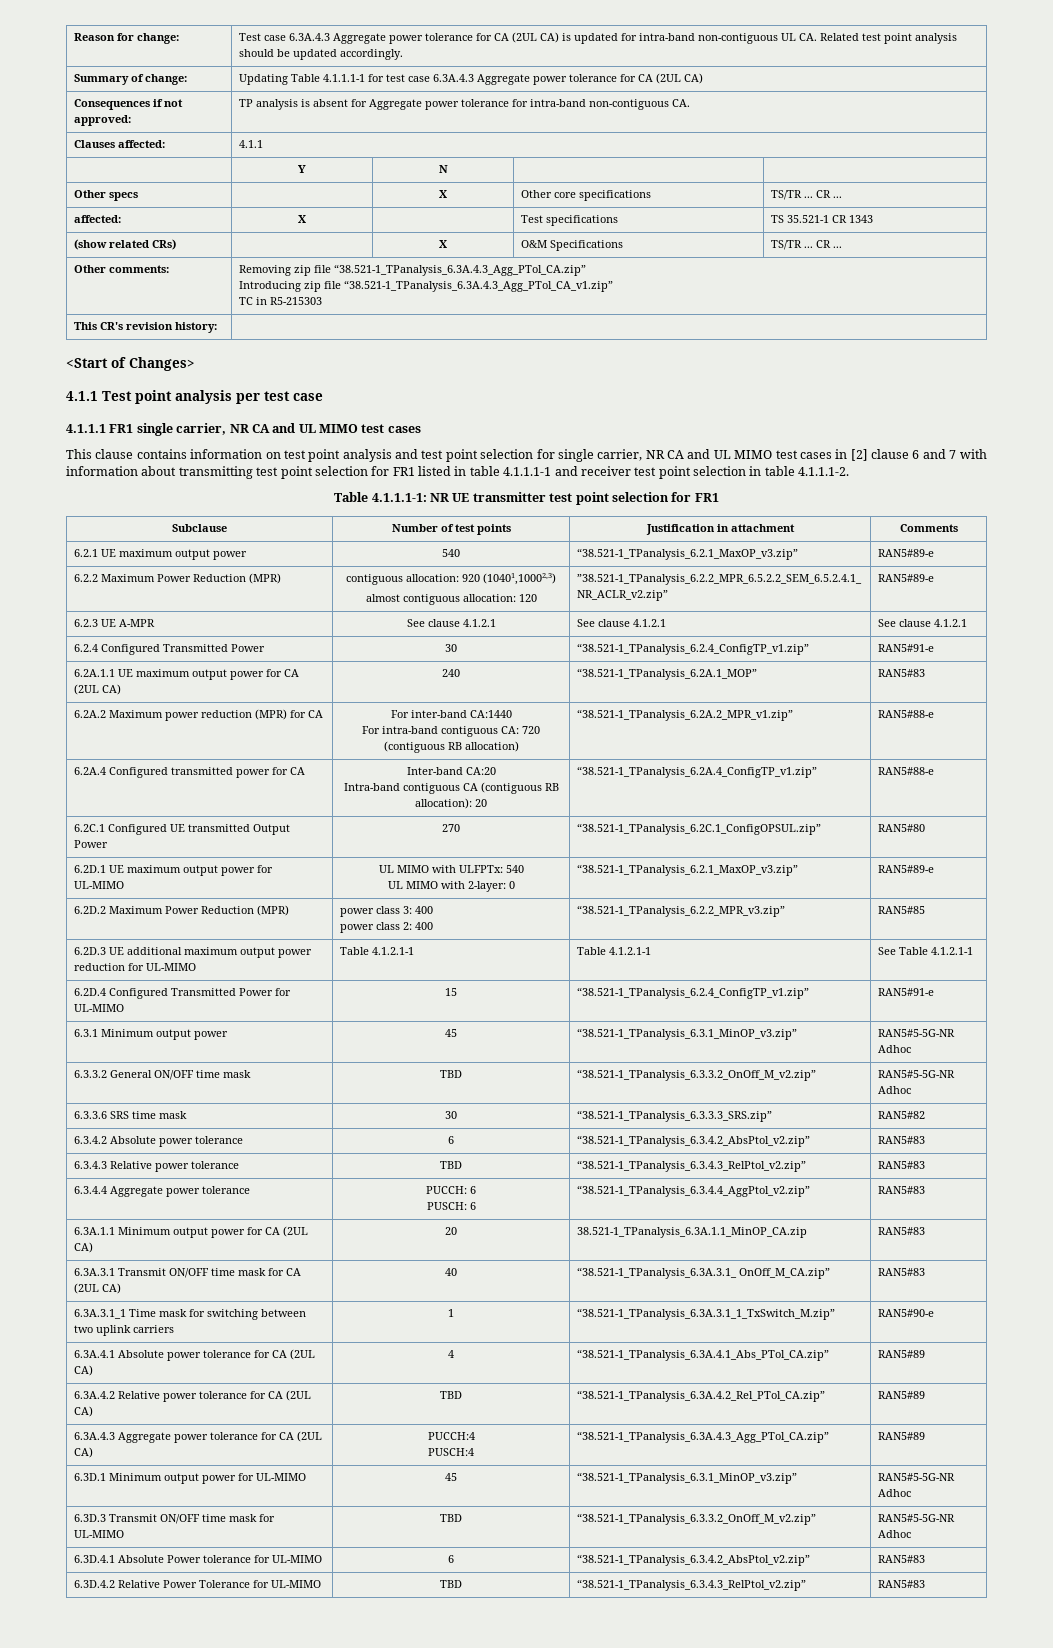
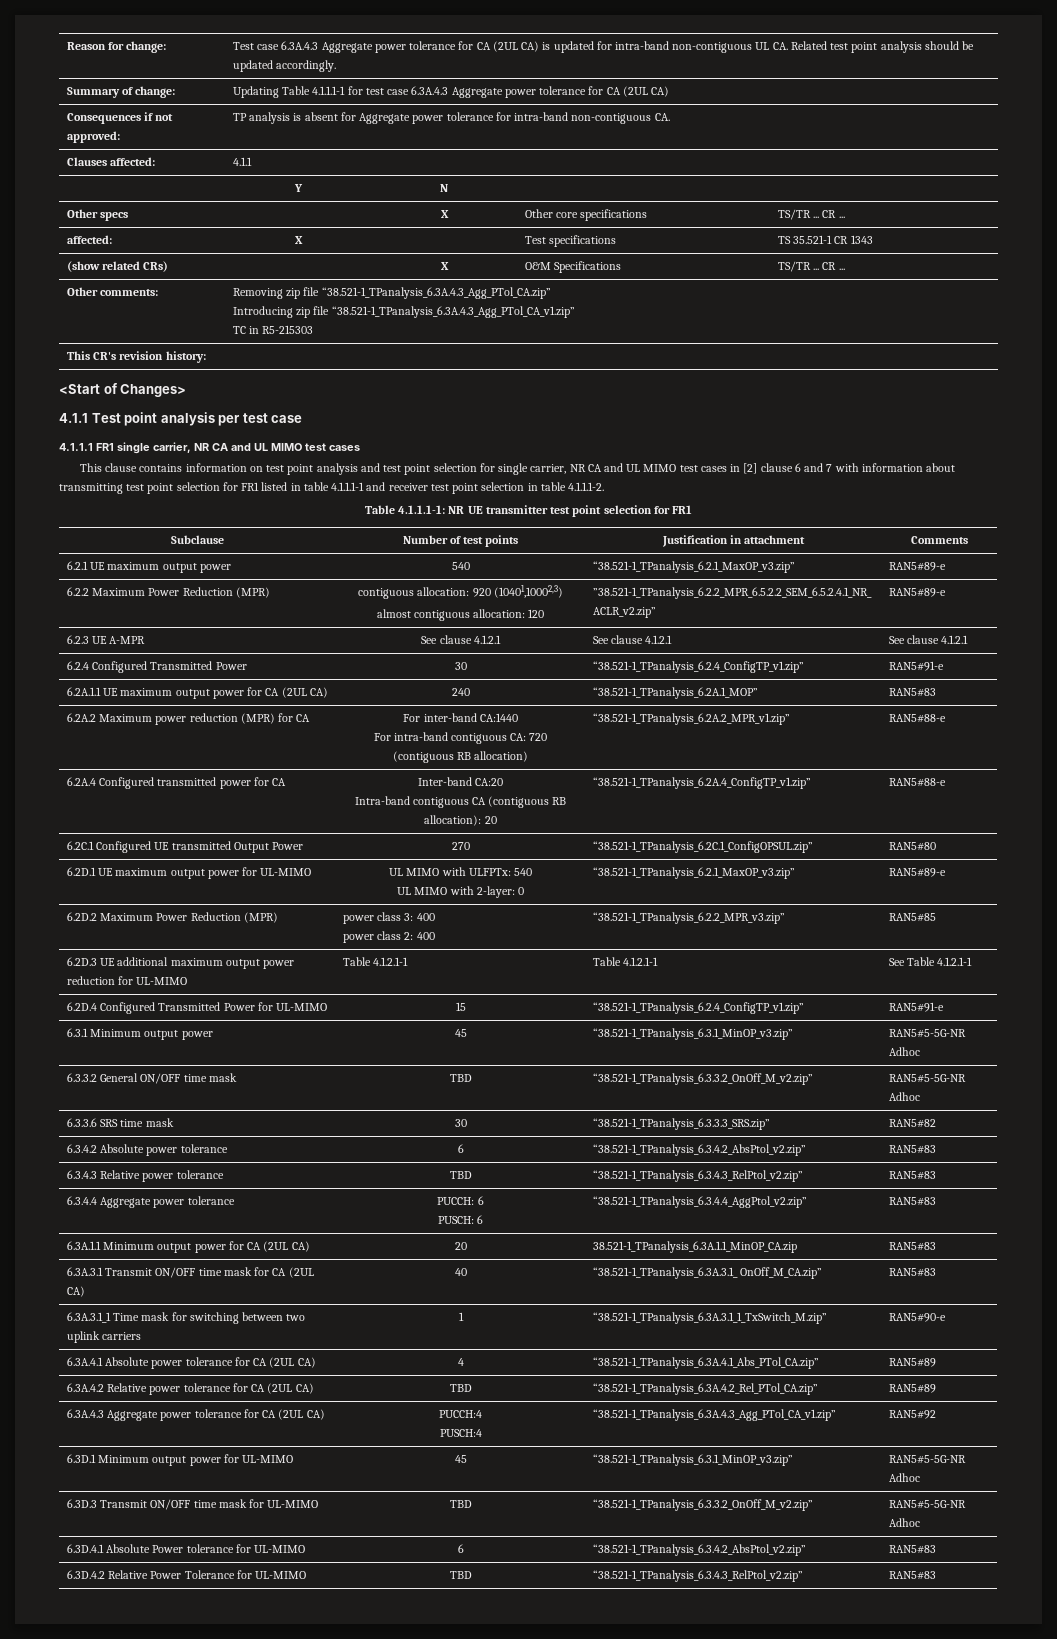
[577,1431,830,1443] [878,1432,926,1440] “38.521-1_TPanalysis_6.3A.4.3_Agg_PTol_CA.zip” | RAN5#89 -> [592,1409,836,1421] [888,1410,936,1419] “38.521-1_TPanalysis_6.3A.4.3_Agg_PTol_CA_v1.zip” | RAN5#92

